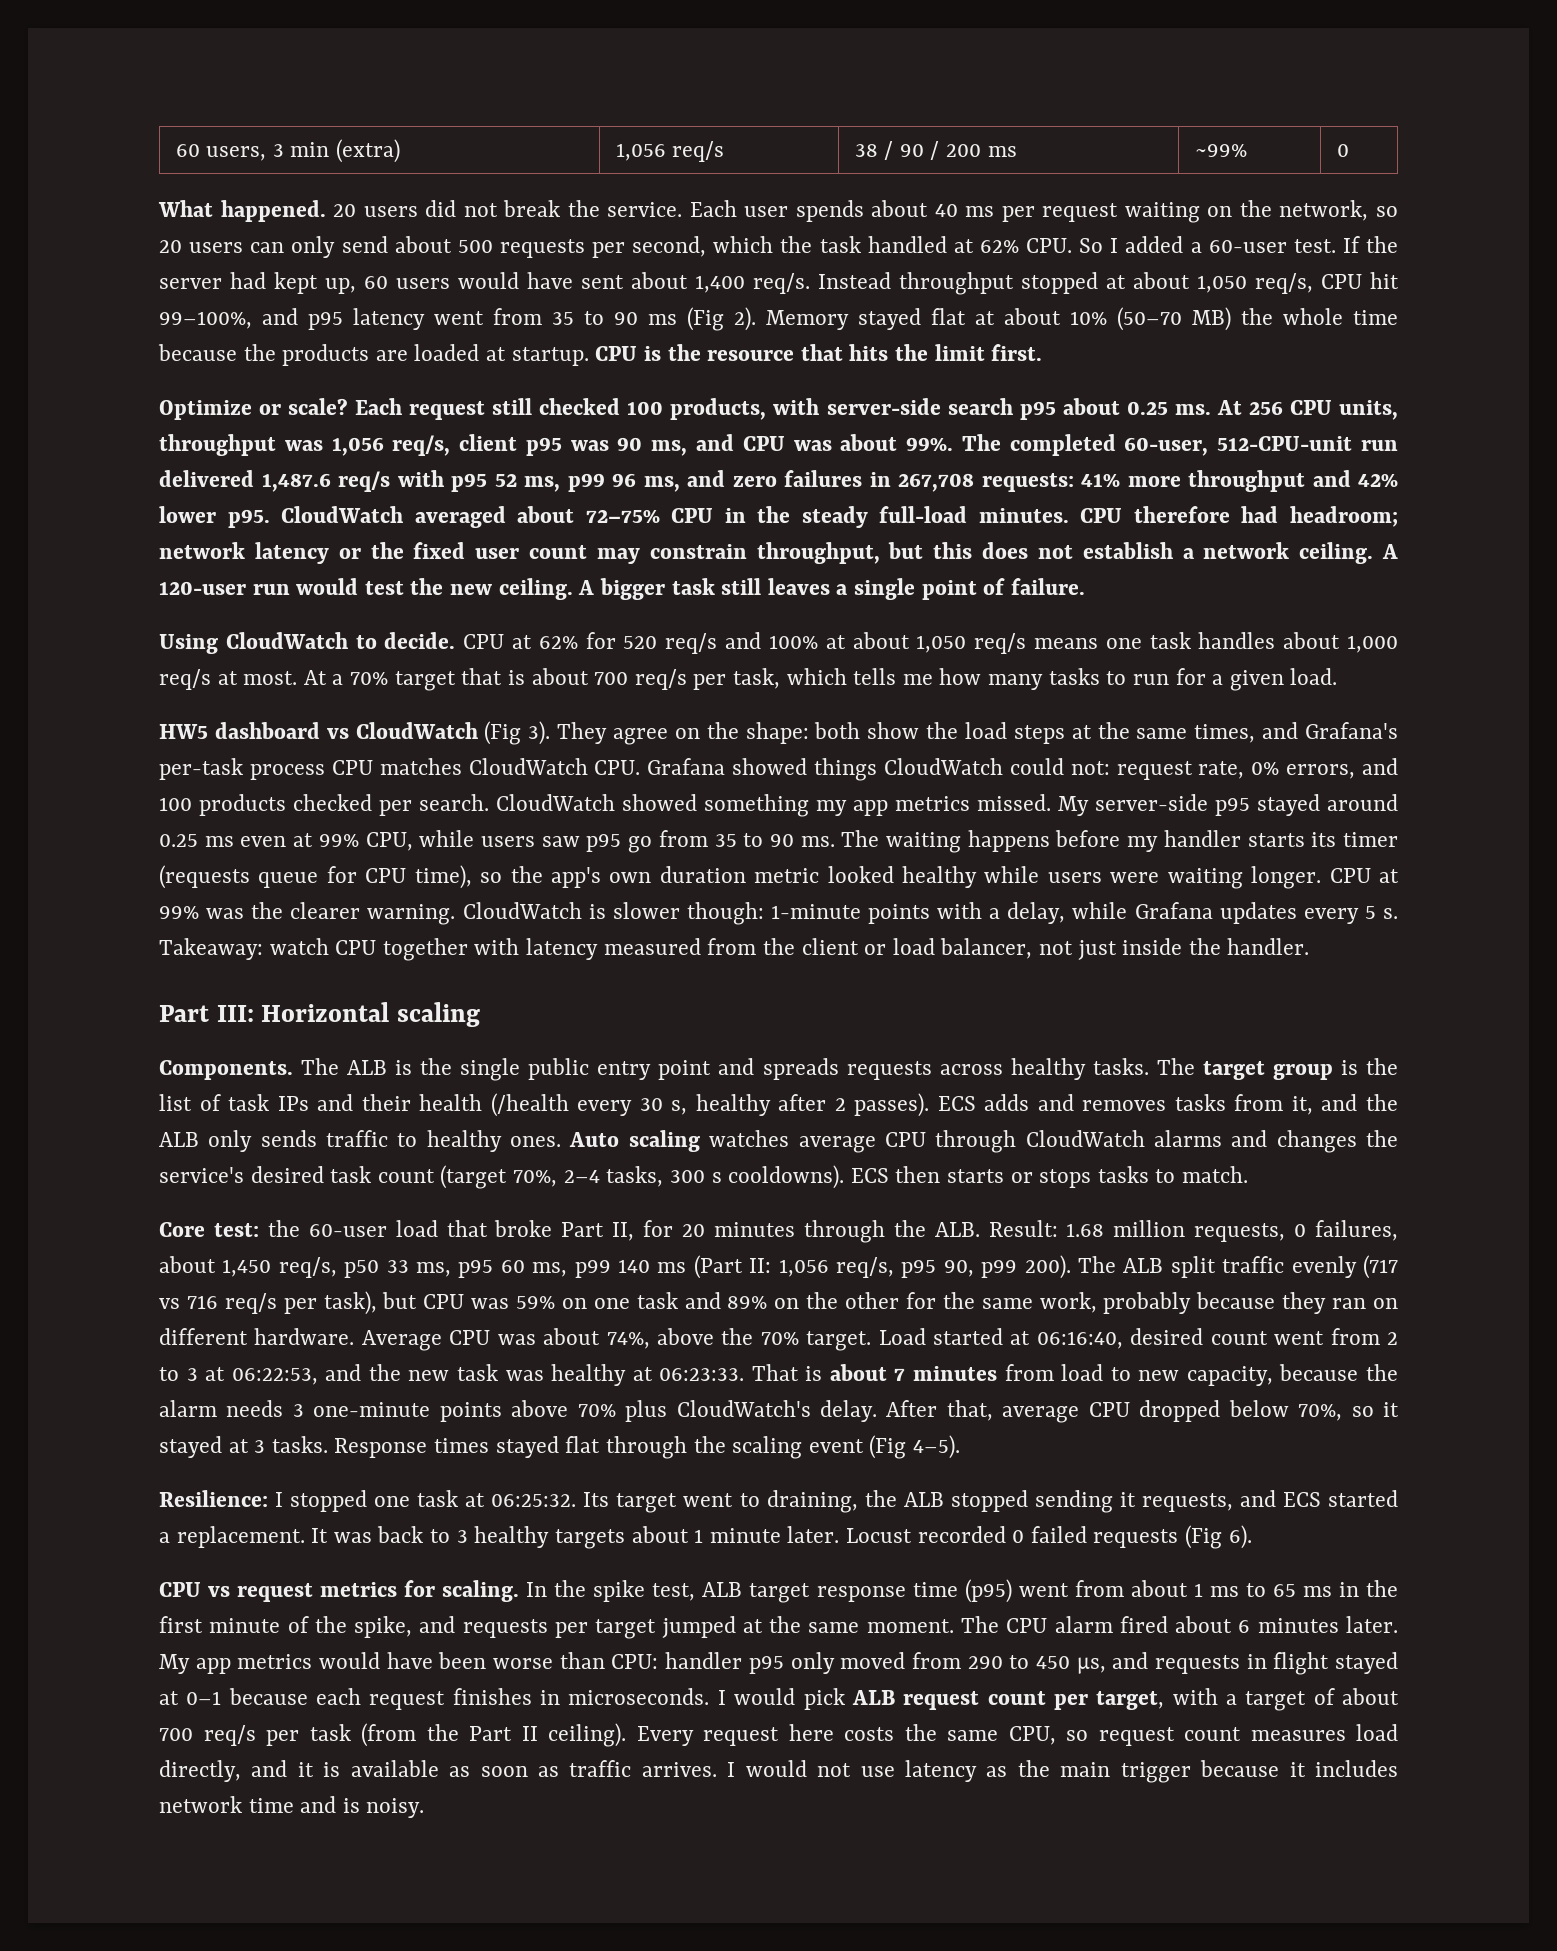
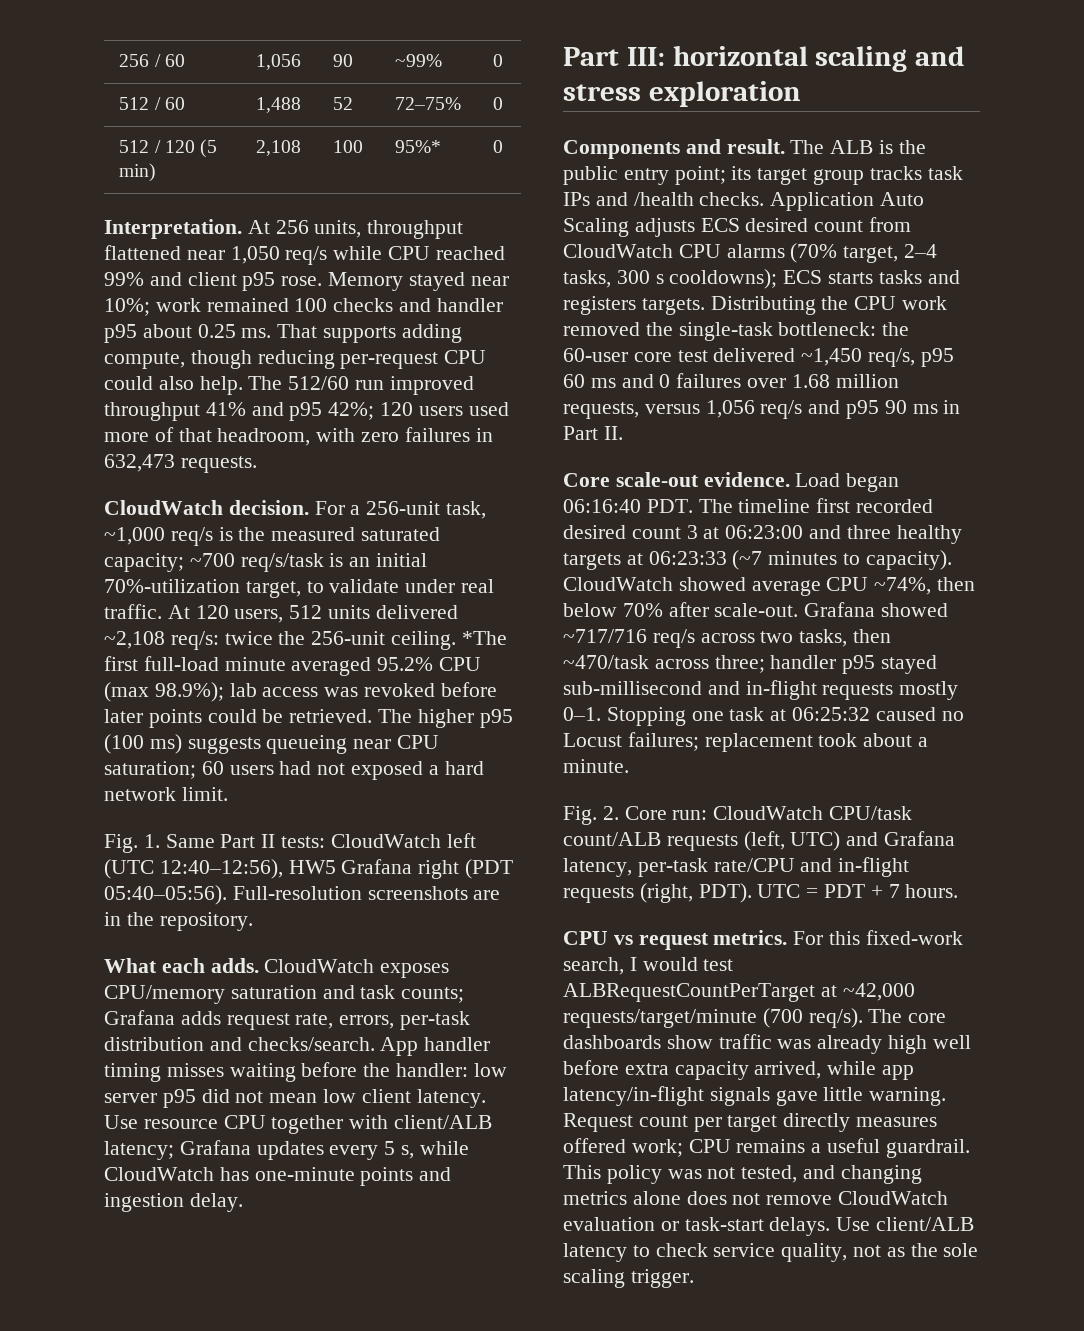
[175,139,400,163] [615,141,725,162] [854,141,1017,160] [1194,144,1247,157] [1336,144,1349,157] [158,200,1399,223] [159,236,1398,258] [159,272,1399,295] [159,307,1398,331] [158,344,1043,366] [159,398,1398,420] [159,434,1399,456] [159,470,1398,492] [159,506,1398,528] [159,542,1398,564] [159,578,1085,600] [159,632,1399,654] [159,668,1338,691] [159,721,1399,745] [159,758,1398,781] [159,794,1398,817] [159,830,1398,853] [159,865,1400,889] [159,902,1399,925] [159,938,1310,961] 60 users, 3 min (extra) | 1,056 req/s | 38 / 90 / 200 ms | ~99% | 0 // What happened. 20 users did not break the service. Each user spends about 40 ms per request waiting on the network, so 20 users can only send about 500 requests per second, which the task handled at 62% CPU. So I added a 60-user test. If the server had kept up, 60 users would have sent about 1,400 req/s. Instead throughput stopped at about 1,050 req/s, CPU hit 99–100%, and p95 latency went from 35 to 90 ms (Fig 2). Memory stayed flat at about 10% (50–70 MB) the whole time because the products are loaded at startup. CPU is the resource that hits the limit first. // Optimize or scale? Each request still checked 100 products, with server-side search p95 about 0.25 ms. At 256 CPU units, throughput was 1,056 req/s, client p95 was 90 ms, and CPU was about 99%. The completed 60-user, 512-CPU-unit run delivered 1,487.6 req/s with p95 52 ms, p99 96 ms, and zero failures in 267,708 requests: 41% more throughput and 42% lower p95. CloudWatch averaged about 72–75% CPU in the steady full-load minutes. CPU therefore had headroom; network latency or the fixed user count may constrain throughput, but this does not establish a network ceiling. A 120-user run would test the new ceiling. A bigger task still leaves a single point of failure. // Using CloudWatch to decide. CPU at 62% for 520 req/s and 100% at about 1,050 req/s means one task handles about 1,000 req/s at most. At a 70% target that is about 700 req/s per task, which tells me how many tasks to run for a given load. // HW5 dashboard vs CloudWatch (Fig 3). They agree on the shape: both show the load steps at the same times, and Grafana's per-task process CPU matches CloudWatch CPU. Grafana showed things CloudWatch could not: request rate, 0% errors, and 100 products checked per search. CloudWatch showed something my app metrics missed. My server-side p95 stayed around 0.25 ms even at 99% CPU, while users saw p95 go from 35 to 90 ms. The waiting happens before my handler starts its timer (requests queue for CPU time), so the app's own duration metric looked healthy while users were waiting longer. CPU at 99% was the clearer warning. CloudWatch is slower though: 1-minute points with a delay, while Grafana updates every 5 s. Takeaway: watch CPU together with latency measured from the client or load balancer, not just inside the handler. -> [119,54,185,67] [256,54,302,70] [333,54,354,67] [395,54,443,67] [493,54,504,67] [119,97,185,110] [256,97,302,113] [333,97,354,110] [395,97,462,110] [493,97,504,110] [119,139,218,158] [119,163,157,182] [256,140,302,156] [333,140,364,153] [395,140,442,153] [493,140,504,153] [104,219,464,239] [104,245,505,265] [104,272,509,291] [104,298,503,316] [104,324,462,343] [104,350,487,369] [104,376,474,395] [104,402,509,421] [104,427,493,446] [104,454,257,473] [104,500,487,519] [104,527,441,546] [104,553,428,572] [104,579,495,598] [104,604,458,623] [104,631,507,650] [104,656,482,676] [104,682,497,702] [104,709,513,728] [104,734,440,754] [104,761,484,780] [104,787,228,801] [104,833,476,853] [104,859,514,879] [104,885,501,905] [104,912,253,931] [104,958,450,978] [104,985,465,1004] [104,1010,471,1030] [104,1037,491,1056] [104,1062,507,1082] [104,1089,486,1108] [104,1115,493,1134] [104,1140,469,1160] [104,1167,452,1186] [104,1193,243,1212] 256 / 60 | 1,056 | 90 | ~99% | 0 // 512 / 60 | 1,488 | 52 | 72–75% | 0 // 512 / 120 (5 min) | 2,108 | 100 | 95%* | 0 // Interpretation. At 256 units, throughput flattened near 1,050 req/s while CPU reached 99% and client p95 rose. Memory stayed near 10%; work remained 100 checks and handler p95 about 0.25 ms. That supports adding compute, though reducing per-request CPU could also help. The 512/60 run improved throughput 41% and p95 42%; 120 users used more of that headroom, with zero failures in 632,473 requests. // CloudWatch decision. For a 256-unit task, ~1,000 req/s is the measured saturated capacity; ~700 req/s/task is an initial 70%-utilization target, to validate under real traffic. At 120 users, 512 units delivered ~2,108 req/s: twice the 256-unit ceiling. *The first full-load minute averaged 95.2% CPU (max 98.9%); lab access was revoked before later points could be retrieved. The higher p95 (100 ms) suggests queueing near CPU saturation; 60 users had not exposed a hard network limit. // Fig. 1. Same Part II tests: CloudWatch left (UTC 12:40–12:56), HW5 Grafana right (PDT 05:40–05:56). Full-resolution screenshots are in the repository. // What each adds. CloudWatch exposes CPU/memory saturation and task counts; Grafana adds request rate, errors, per-task distribution and checks/search. App handler timing misses waiting before the handler: low server p95 did not mean low client latency. Use resource CPU together with client/ALB latency; Grafana updates every 5 s, while CloudWatch has one-minute points and ingestion delay.
[261,1002,481,1027] [159,1060,293,1080] Horizontal scaling // Components. -> [672,45,966,72] [563,81,801,107] [563,139,785,159] horizontal scaling and stress exploration // Components and result.
[460,1058,521,1081] single -> (926, 147) none
[658,1058,1398,1080] [159,1093,1398,1117] [159,1130,1398,1153] [159,1165,1249,1189] [159,1220,1398,1243] [159,1255,1398,1279] [159,1291,1399,1315] [159,1328,1399,1351] [159,1364,1399,1386] [159,1400,1399,1423] [159,1435,960,1459] [159,1490,1398,1513] [159,1525,1252,1549] [159,1579,1399,1603] [159,1616,1398,1639] [159,1652,1398,1675] [159,1688,1399,1711] [159,1723,1398,1747] [159,1760,1398,1783] [159,1796,425,1818] point and spreads requests across healthy tasks. The target group is the list of task IPs and their health (/health every 30 s, healthy after 2 passes). ECS adds and removes tasks from it, and the ALB only sends traffic to healthy ones. Auto scaling watches average CPU through CloudWatch alarms and changes the service's desired task count (target 70%, 2–4 tasks, 300 s cooldowns). ECS then starts or stops tasks to match. // Core test: the 60-user load that broke Part II, for 20 minutes through the ALB. Result: 1.68 million requests, 0 failures, about 1,450 req/s, p50 33 ms, p95 60 ms, p99 140 ms (Part II: 1,056 req/s, p95 90, p99 200). The ALB split traffic evenly (717 vs 716 req/s per task), but CPU was 59% on one task and 89% on the other for the same work, probably because they ran on different hardware. Average CPU was about 74%, above the 70% target. Load started at 06:16:40, desired count went from 2 to 3 at 06:22:53, and the new task was healthy at 06:23:33. That is about 7 minutes from load to new capacity, because the alarm needs 3 one-minute points above 70% plus CloudWatch's delay. After that, average CPU dropped below 70%, so it stayed at 3 tasks. Response times stayed flat through the scaling event (Fig 4–5). // Resilience: I stopped one task at 06:25:32. Its target went to draining, the ALB stopped sending it requests, and ECS started a replacement. It was back to 3 healthy targets about 1 minute later. Locust recorded 0 failed requests (Fig 6). // CPU vs request metrics for scaling. In the spike test, ALB target response time (p95) went from about 1 ms to 65 ms in the first minute of the spike, and requests per target jumped at the same moment. The CPU alarm fired about 6 minutes later. My app metrics would have been worse than CPU: handler p95 only moved from 290 to 450 µs, and requests in flight stayed at 0–1 because each request finishes in microseconds. I would pick ALB request count per target, with a target of about 700 req/s per task (from the Part II ceiling). Every request here costs the same CPU, so request count measures load directly, and it is available as soon as traffic arrives. I would not use latency as the main trigger because it includes network time and is noisy. -> [674,166,963,185] [563,192,925,211] [563,217,912,237] [563,243,938,263] [563,269,960,289] [563,296,948,315] [563,322,910,341] [563,348,954,367] [563,373,899,388] [563,400,961,419] [563,426,623,440] [563,472,900,492] [563,498,934,513] [563,525,962,544] [563,550,952,570] [563,577,976,596] [563,602,949,617] [563,629,892,648] [563,655,938,674] [563,680,959,700] [563,707,964,726] [563,732,929,752] [563,759,629,773] [563,806,913,825] [563,831,956,851] [563,857,910,877] [563,883,959,903] [563,930,963,950] [563,957,734,975] [563,983,915,1002] [563,1008,947,1028] [563,1034,971,1054] [563,1060,915,1080] [563,1086,947,1106] [563,1113,938,1132] [563,1138,970,1158] [563,1165,922,1184] [563,1191,949,1205] [563,1217,975,1236] [563,1243,979,1262] [563,1269,694,1288] point; its target group tracks task IPs and /health checks. Application Auto Scaling adjusts ECS desired count from CloudWatch CPU alarms (70% target, 2–4 tasks, 300 s cooldowns); ECS starts tasks and registers targets. Distributing the CPU work removed the single-task bottleneck: the 60-user core test delivered ~1,450 req/s, p95 60 ms and 0 failures over 1.68 million requests, versus 1,056 req/s and p95 90 ms in Part II. // Core scale-out evidence. Load began 06:16:40 PDT. The timeline first recorded desired count 3 at 06:23:00 and three healthy targets at 06:23:33 (~7 minutes to capacity). CloudWatch showed average CPU ~74%, then below 70% after scale-out. Grafana showed ~717/716 req/s across two tasks, then ~470/task across three; handler p95 stayed sub-millisecond and in-flight requests mostly 0–1. Stopping one task at 06:25:32 caused no Locust failures; replacement took about a minute. // Fig. 2. Core run: CloudWatch CPU/task count/ALB requests (left, UTC) and Grafana latency, per-task rate/CPU and in-flight requests (right, PDT). UTC = PDT + 7 hours. // CPU vs request metrics. For this fixed-work search, I would test ALBRequestCountPerTarget at ~42,000 requests/target/minute (700 req/s). The core dashboards show traffic was already high well before extra capacity arrived, while app latency/in-flight signals gave little warning. Request count per target directly measures offered work; CPU remains a useful guardrail. This policy was not tested, and changing metrics alone does not remove CloudWatch evaluation or task-start delays. Use client/ALB latency to check service quality, not as the sole scaling trigger.

